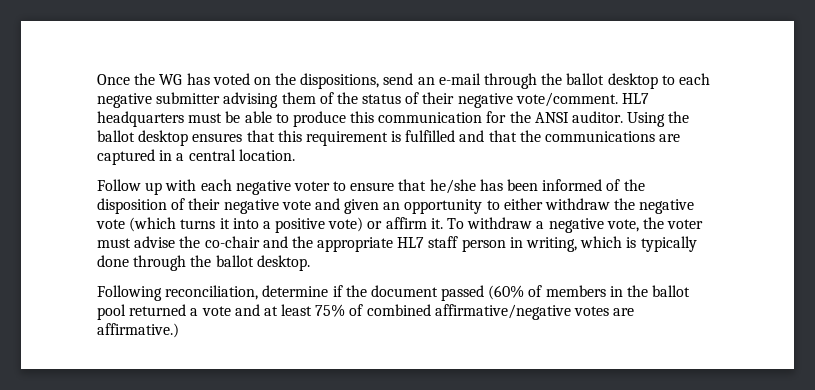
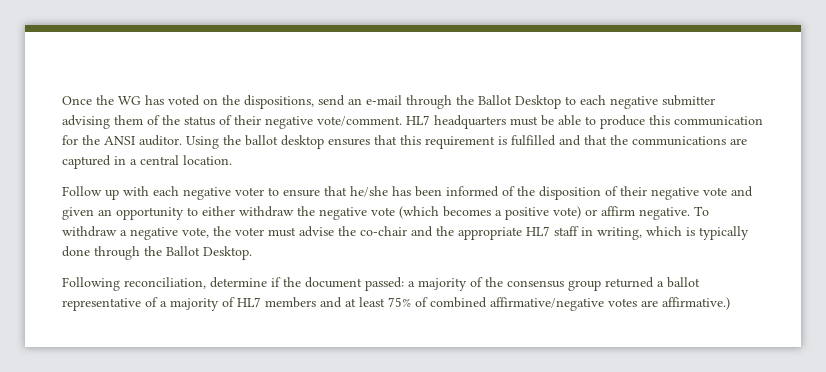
[566,73,658,89] ballot desktop -> [478,95,561,109] Ballot Desktop
[180,218,259,229] turns it into -> [443,206,491,217] becomes
[430,218,443,229] it. -> [639,207,690,220] negative.
[461,239,506,252] person -> (579, 231) none
[215,255,310,271] ballot desktop. -> [166,246,252,260] Ballot Desktop.
[441,285,691,301] [97,304,231,320] passed (60% of members in the ballot pool returned a vote -> [365,277,700,291] [62,297,316,311] passed: a majority of the consensus group returned a ballot representative of a majority of HL7 members

